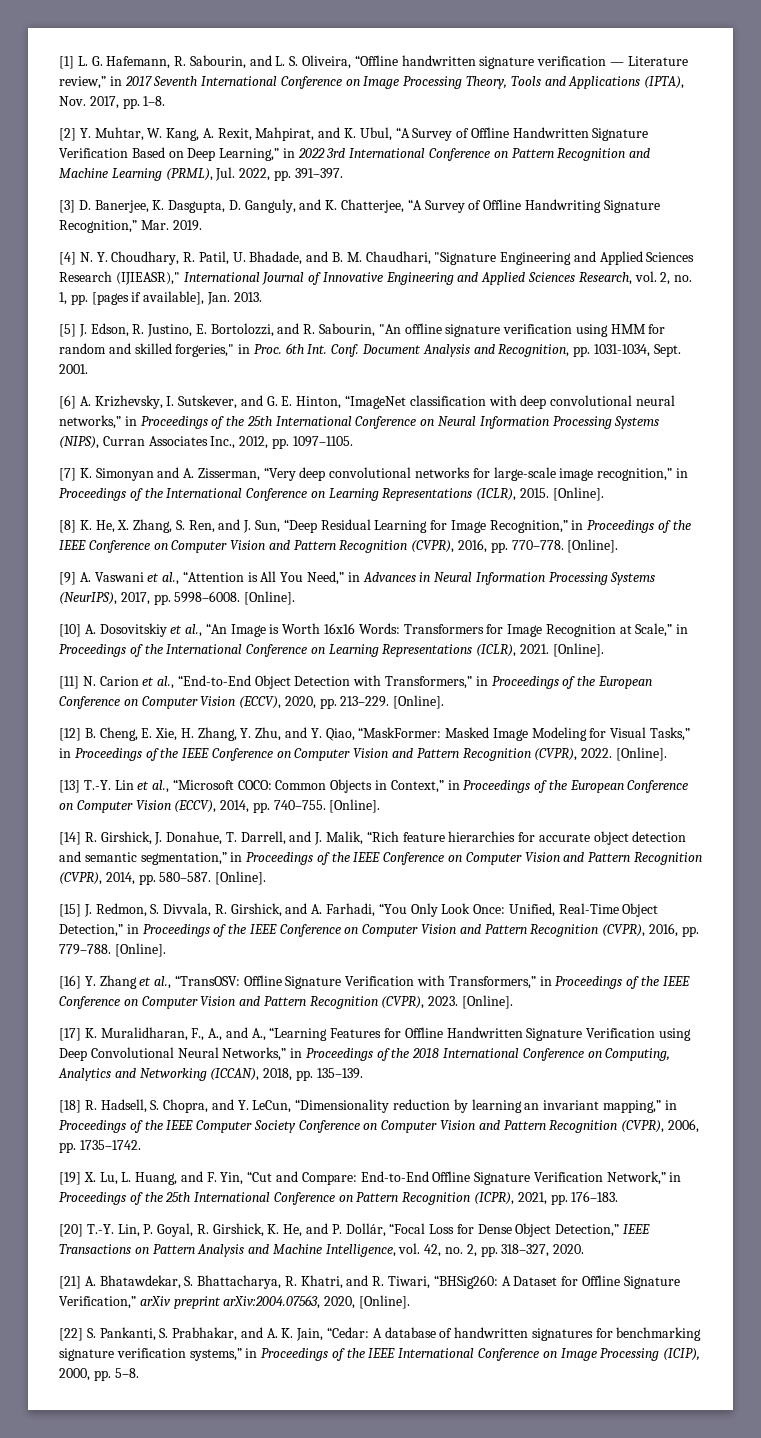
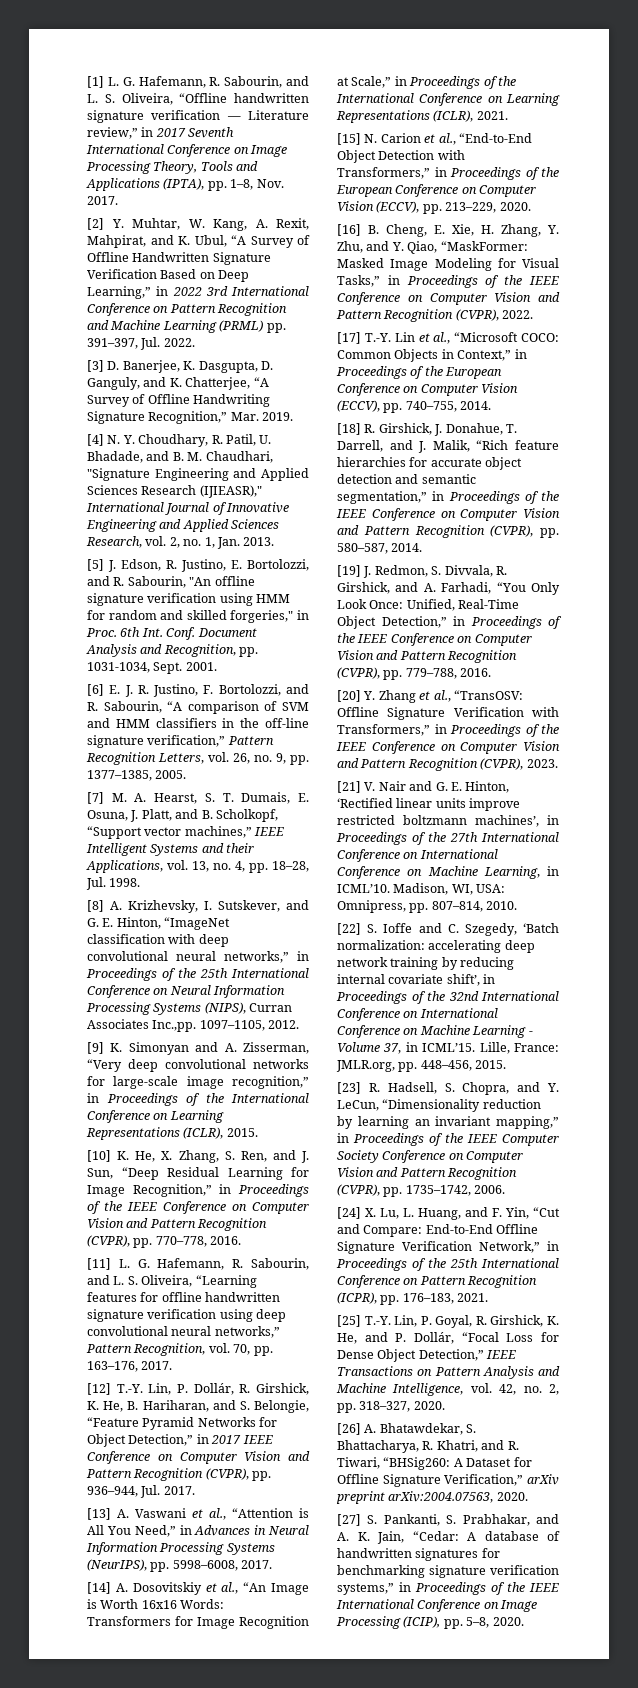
[59,96,166,109] Nov. 2017, pp. 1–8. -> [207,179,284,191] [87,196,118,205] pp. 1–8, Nov. 2017.
[165,167,343,181] (PRML), Jul. 2022, pp. 391–397. -> [219,320,286,333] [87,337,195,350] (PRML) pp. 391–397, Jul. 2022.
[70,291,205,305] pp. [pages if available], -> (215, 542) none
(76, 402) none -> [109,684,309,697] [87,701,309,714] [87,718,309,728] [87,735,274,748] [86,752,309,765] [87,770,187,781] [87,792,309,804] [87,809,278,822] [87,826,285,839] [86,843,255,856] [86,860,309,873] [86,877,141,890] [87,900,104,912] E. J. R. Justino, F. Bortolozzi, and R. Sabourin, “A comparison of SVM and HMM classifiers in the off-line signature verification,” Pattern Recognition Letters, vol. 26, no. 9, pp. 1377–1385, 2005. // [7] M. A. Hearst, S. T. Dumais, E. Osuna, J. Platt, and B. Scholkopf, “Support vector machines,” IEEE Intelligent Systems and their Applications, vol. 13, no. 4, pp. 18–28, Jul. 1998. // [8]
[210,436,353,449] [59,468,76,481] Inc., 2012, pp. 1097–1105. // [7] -> [152,1020,300,1032] [87,1042,104,1054] Inc.,pp. 1097–1105, 2012. // [9]
[552,487,604,501] [59,520,76,533] [Online]. // [8] -> [87,1150,111,1162] // [10]
[458,539,619,553] [59,572,76,585] 2016, pp. 770–778. [Online]. // [9] -> [133,1236,242,1248] [87,1258,309,1270] [87,1275,257,1288] [87,1292,281,1302] [87,1309,287,1322] [87,1326,280,1338] [86,1343,273,1356] [87,1361,173,1372] [87,1383,309,1395] [87,1400,309,1413] [87,1417,278,1430] [87,1434,273,1447] [87,1451,310,1464] [86,1468,272,1481] [87,1485,195,1498] [87,1508,111,1520] pp. 770–778, 2016. // [11] L. G. Hafemann, R. Sabourin, and L. S. Oliveira, “Learning features for offline handwritten signature verification using deep convolutional neural networks,” Pattern Recognition, vol. 70, pp. 163–176, 2017. // [12] T.-Y. Lin, P. Dollár, R. Girshick, K. He, B. Hariharan, and S. Belongie, “Feature Pyramid Networks for Object Detection,” in 2017 IEEE Conference on Computer Vision and Pattern Recognition (CVPR), pp. 936–944, Jul. 2017. // [13]
[120,591,296,605] [59,624,81,637] 2017, pp. 5998–6008. [Online]. // [10] -> [150,1560,273,1572] [87,1582,111,1594] pp. 5998–6008, 2017. // [14]
[552,643,604,657] [59,676,79,689] [Online]. // [11] -> [337,133,361,145] // [15]
[284,695,445,709] [59,728,81,741] 2020, pp. 213–229. [Online]. // [12] -> [422,202,531,214] [337,224,361,236] pp. 213–229, 2020. // [16]
[615,747,667,761] [59,780,80,793] [Online]. // [13] -> [337,332,361,344] // [17]
[220,799,381,813] [59,832,81,845] 2014, pp. 740–755. [Online]. // [14] -> [383,401,492,413] [337,423,361,435] pp. 740–755, 2014. // [18]
[105,871,267,885] [59,904,81,917] 2014, pp. 580–587. [Online]. // [15] -> [540,528,559,538] [337,543,423,554] [337,565,361,577] pp. 580–587, 2014. // [19]
[648,923,699,937] [59,943,166,957] [59,975,81,989] 2016, pp. 779–788. [Online]. // [16] -> [383,668,492,680] [337,690,361,702] pp. 779–788, 2016. // [20]
[462,995,514,1009] [59,1027,691,1041] [59,1047,671,1061] [58,1068,363,1081] [59,1100,81,1113] [Online]. // [17] K. Muralidharan, F., A., and A., “Learning Features for Offline Handwritten Signature Verification using Deep Convolutional Neural Networks,” in Proceedings of the 2018 International Conference on Computing, Analytics and Networking (ICCAN), 2018, pp. 135–139. // [18] -> [337,781,510,793] [337,798,521,811] [337,815,559,827] [336,832,559,845] [337,849,498,862] [337,866,559,879] [337,883,506,895] [337,900,518,913] [337,923,559,936] [337,940,535,953] [337,957,515,970] [337,974,496,986] [336,991,559,1004] [337,1008,498,1021] [337,1025,533,1038] [337,1042,559,1054] [336,1060,507,1072] [337,1082,361,1094] // [21] V. Nair and G. E. Hinton, ‘Rectified linear units improve restricted boltzmann machines’, in Proceedings of the 27th International Conference on International Conference on Machine Learning, in ICML’10. Madison, WI, USA: Omnipress, pp. 807–814, 2010. // [22] S. Ioffe and C. Szegedy, ‘Batch normalization: accelerating deep network training by reducing internal covariate shift’, in Proceedings of the 32nd International Conference on International Conference on Machine Learning - Volume 37, in ICML’15. Lille, France: JMLR.org, pp. 448–456, 2015. // [23]
[667,1119,699,1133] [59,1140,141,1153] [59,1172,81,1185] 2006, pp. 1735–1742. // [19] -> [383,1185,506,1197] [337,1207,361,1219] pp. 1735–1742, 2006. // [24]
[517,1191,619,1205] [59,1224,83,1237] 2021, pp. 176–183. // [20] -> [380,1293,489,1305] [337,1315,361,1327] pp. 176–183, 2021. // [25]
[59,1276,81,1289] [21] -> [337,1423,361,1435] [26]
[324,1295,410,1309] [59,1328,83,1341] 2020, [Online]. // [22] -> [496,1492,528,1501] [337,1514,361,1526] 2020. // [27]
[59,1368,139,1381] 2000, pp. 5–8. -> [443,1617,524,1629] pp. 5–8, 2020.

